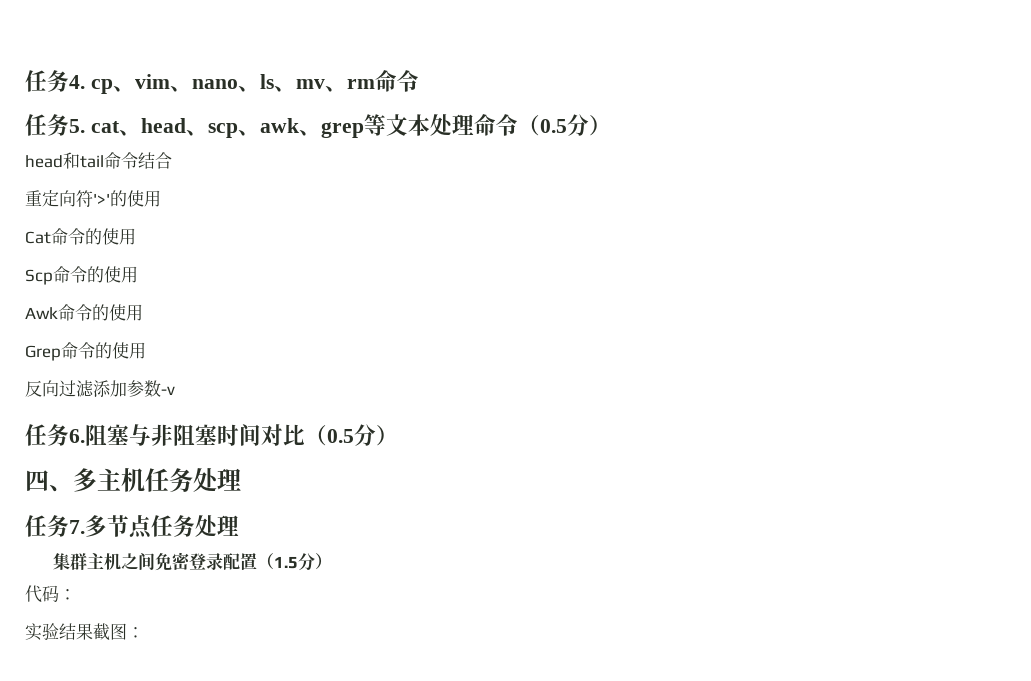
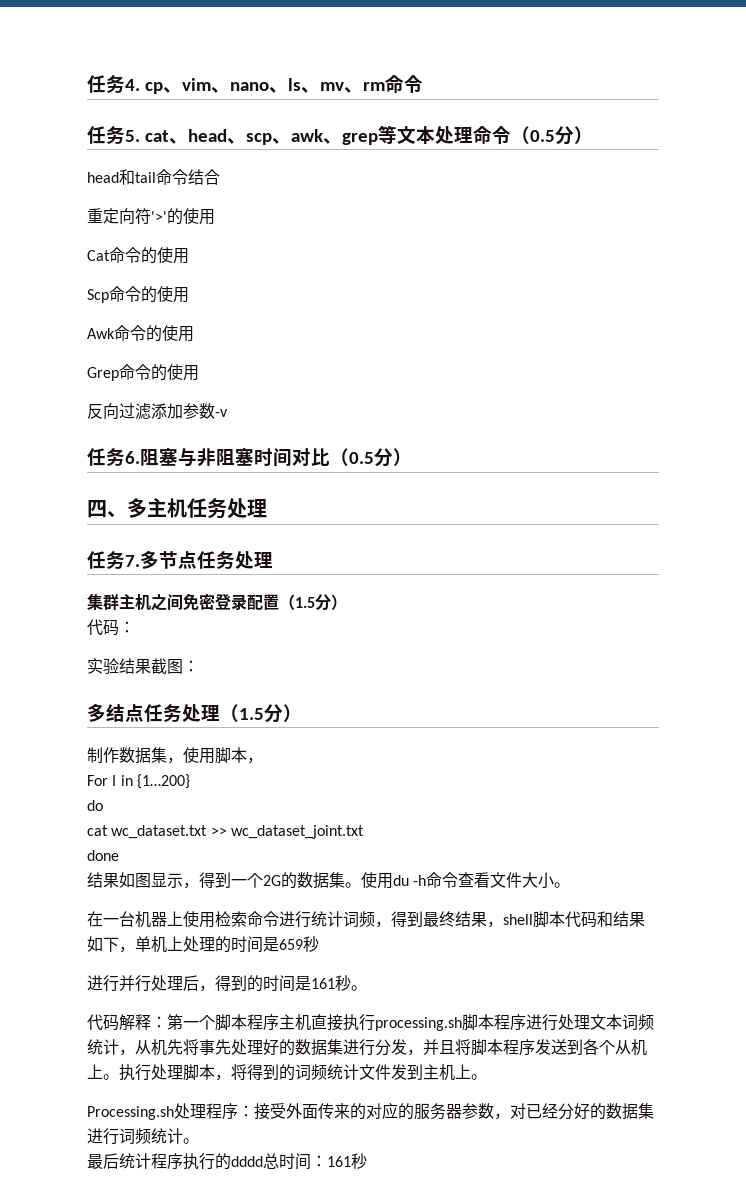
(144, 632) none -> [87,703,302,723] [87,747,263,764] [87,774,190,789] [87,800,103,811] [87,825,364,839] [87,850,119,861] [87,872,571,889] [87,911,645,928] [87,936,319,953] [87,975,367,992] [87,1014,654,1031] [87,1039,647,1056] [87,1064,487,1081] [87,1102,654,1120] [87,1128,199,1145] [87,1153,367,1170] // 多结点任务处理（1.5分） // 制作数据集，使用脚本， // For I in {1…200} // do // cat wc_dataset.txt >> wc_dataset_joint.txt // done // 结果如图显示，得到一个2G的数据集。使用du -h命令查看文件大小。 // 在一台机器上使用检索命令进行统计词频，得到最终结果，shell脚本代码和结果如下，单机上处理的时间是659秒 // 进行并行处理后，得到的时间是161秒。 // 代码解释：第一个脚本程序主机直接执行processing.sh脚本程序进行处理文本词频统计，从机先将事先处理好的数据集进行分发，并且将脚本程序发送到各个从机上。执行处理脚本，将得到的词频统计文件发到主机上。 // Processing.sh处理程序：接受外面传来的对应的服务器参数，对已经分好的数据集进行词频统计。 // 最后统计程序执行的dddd总时间：161秒

